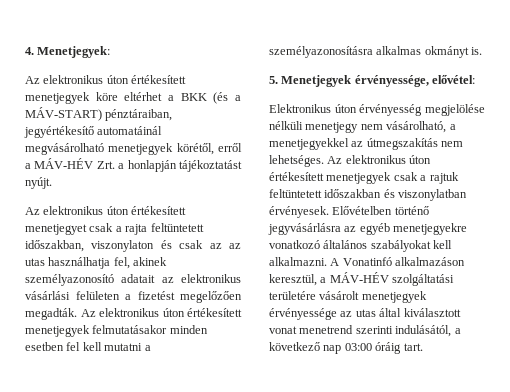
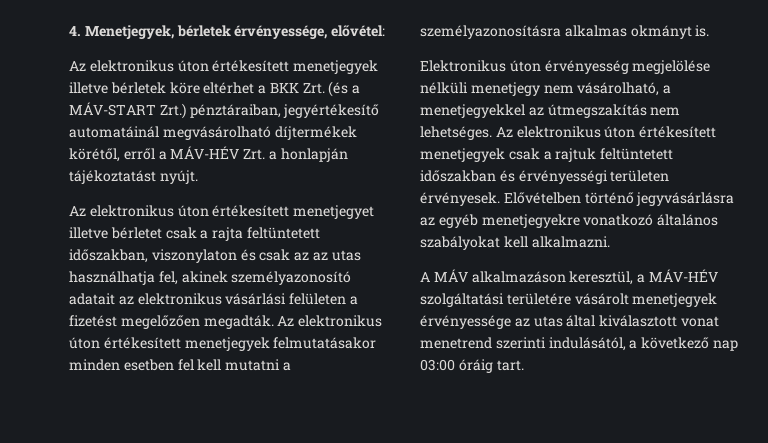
[37,46,111,58] [25,75,187,84] [25,92,90,104] Menetjegyek: // Az elektronikus úton értékesített menetjegyek -> [84,25,386,39] [69,60,379,74] [69,82,166,94] Menetjegyek, bérletek érvényessége, elővétel: // Az elektronikus úton értékesített menetjegyek illetve bérletek
(207, 97) none -> [302,83,325,94] Zrt.
[25,107,102,121] MÁV-START) -> [69,102,186,119] MÁV-START Zrt.)
[108,143,174,155] menetjegyek -> [274,126,357,140] díjtermékek
(87, 229) none -> [69,227,162,239] illetve bérletet
[269,74,476,87] // 5. Menetjegyek érvényessége, elővétel: -> (710, 31) none
[398,189,468,201] viszonylatban -> [518,170,670,184] érvényességi területen
[330,257,392,266] A Vonatinfó -> [420,269,468,282] // A MÁV

